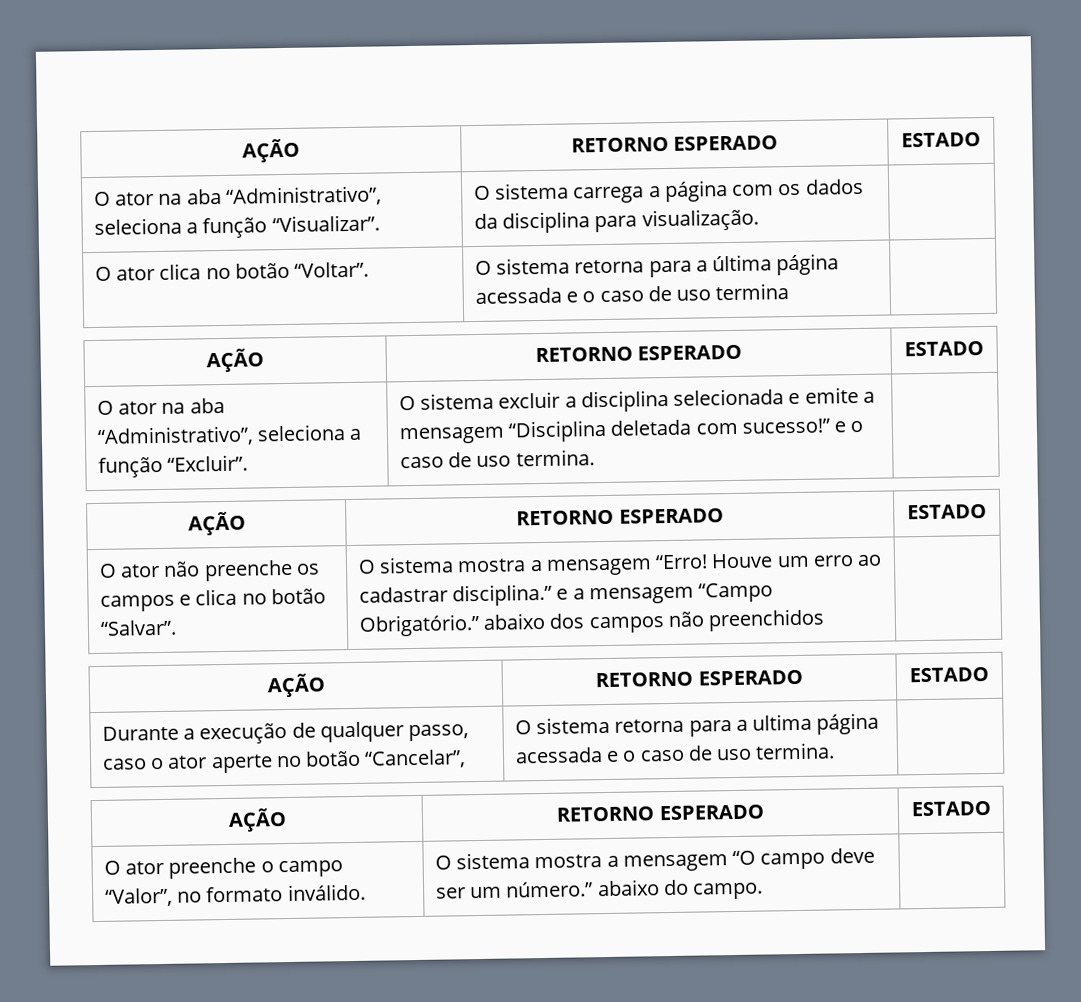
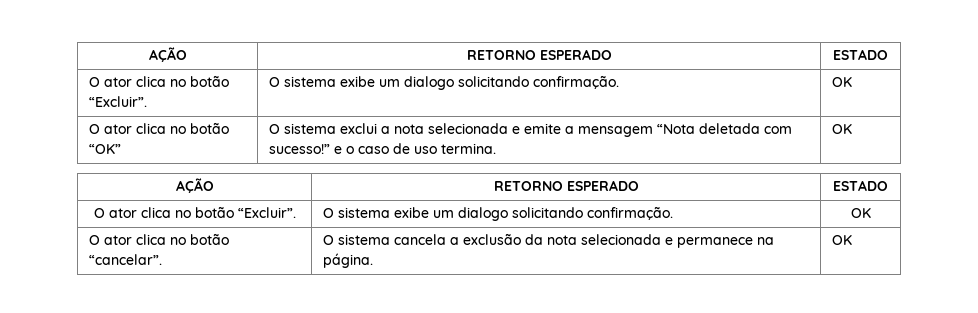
[242,138,300,163] [570,135,779,153] [901,132,982,148] [93,185,382,207] [93,214,380,239] [473,178,864,204] [473,208,759,234] [94,261,370,281] [474,253,840,278] [474,283,790,305] [206,348,264,373] [534,344,743,363] [904,341,985,357] [96,397,225,415] [96,424,363,447] [97,454,249,478] [398,386,875,413] [398,418,864,445] [399,449,595,469] [187,511,246,536] [516,508,724,526] [907,503,988,520] [98,559,320,582] [99,588,326,612] [99,619,177,636] [357,553,883,576] [358,582,774,607] [358,608,826,637] [266,673,326,698] [595,669,803,688] [909,666,990,683] [101,721,470,745] [101,749,467,774] [514,712,880,737] [514,742,836,764] [227,808,287,832] [556,804,765,822] [910,800,991,817] [103,857,343,879] [104,883,366,907] [434,847,875,872] [435,879,764,900] AÇÃO | RETORNO ESPERADO | ESTADO // O ator na aba “Administrativo”, seleciona a função “Visualizar”. | O sistema carrega a página com os dados da disciplina para visualização. | // O ator clica no botão “Voltar”. | O sistema retorna para a última página acessada e o caso de uso termina | // AÇÃO | RETORNO ESPERADO | ESTADO // O ator na aba “Administrativo”, seleciona a função “Excluir”. | O sistema excluir a disciplina selecionada e emite a mensagem “Disciplina deletada com sucesso!” e o caso de uso termina. | // AÇÃO | RETORNO ESPERADO | ESTADO // O ator não preenche os campos e clica no botão “Salvar”. | O sistema mostra a mensagem “Erro! Houve um erro ao cadastrar disciplina.” e a mensagem “Campo Obrigatório.” abaixo dos campos não preenchidos | // AÇÃO | RETORNO ESPERADO | ESTADO // Durante a execução de qualquer passo, caso o ator aperte no botão “Cancelar”, | O sistema retorna para a ultima página acessada e o caso de uso termina. | // AÇÃO | RETORNO ESPERADO | ESTADO // O ator preenche o campo “Valor”, no formato inválido. | O sistema mostra a mensagem “O campo deve ser um número.” abaixo do campo. | -> [148,47,187,62] [466,49,612,60] [833,49,888,60] [88,75,229,87] [88,96,147,107] [268,75,619,90] [831,77,852,87] [88,122,229,134] [88,144,121,154] [268,123,792,137] [268,143,496,154] [831,124,852,134] [175,178,214,193] [493,180,639,191] [833,180,888,191] [93,206,296,218] [322,206,673,221] [850,208,871,218] [88,233,229,245] [88,254,162,265] [322,233,774,248] [322,253,373,268] [831,235,852,245] AÇÃO | RETORNO ESPERADO | ESTADO // O ator clica no botão “Excluir”. | O sistema exibe um dialogo solicitando confirmação. | OK // O ator clica no botão “OK” | O sistema exclui a nota selecionada e emite a mensagem “Nota deletada com sucesso!” e o caso de uso termina. | OK // AÇÃO | RETORNO ESPERADO | ESTADO // O ator clica no botão “Excluir”. | O sistema exibe um dialogo solicitando confirmação. | OK // O ator clica no botão “cancelar”. | O sistema cancela a exclusão da nota selecionada e permanece na página. | OK

